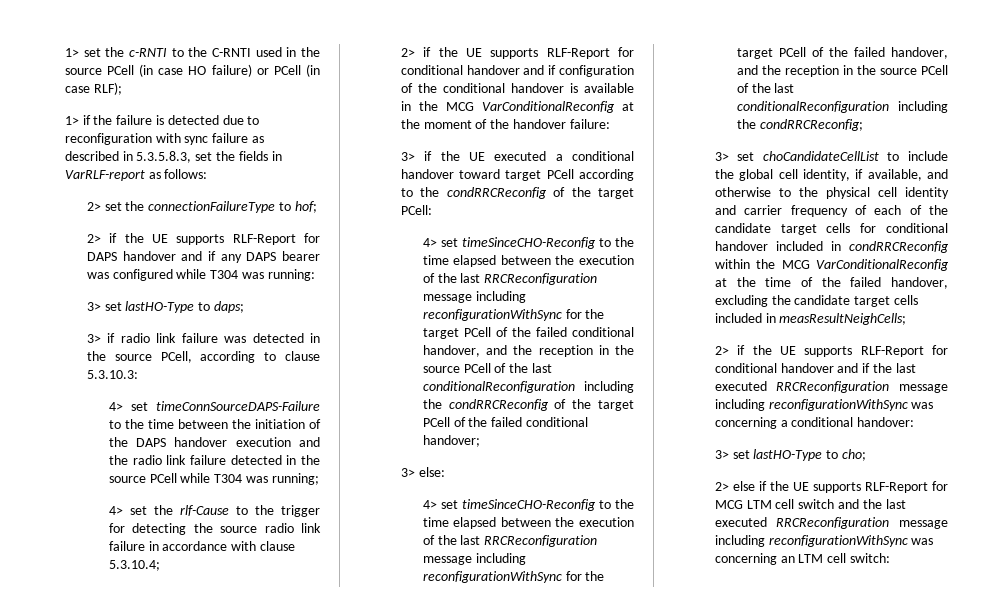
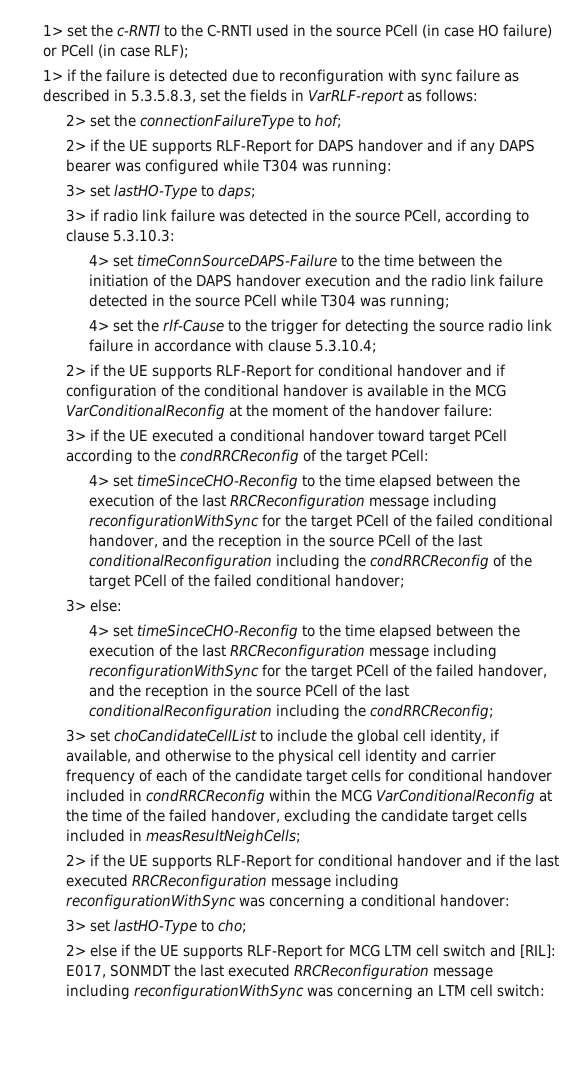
(859, 504) none -> [520,944,557,958] [66,964,172,978] [RIL]: E017, SONMDT

